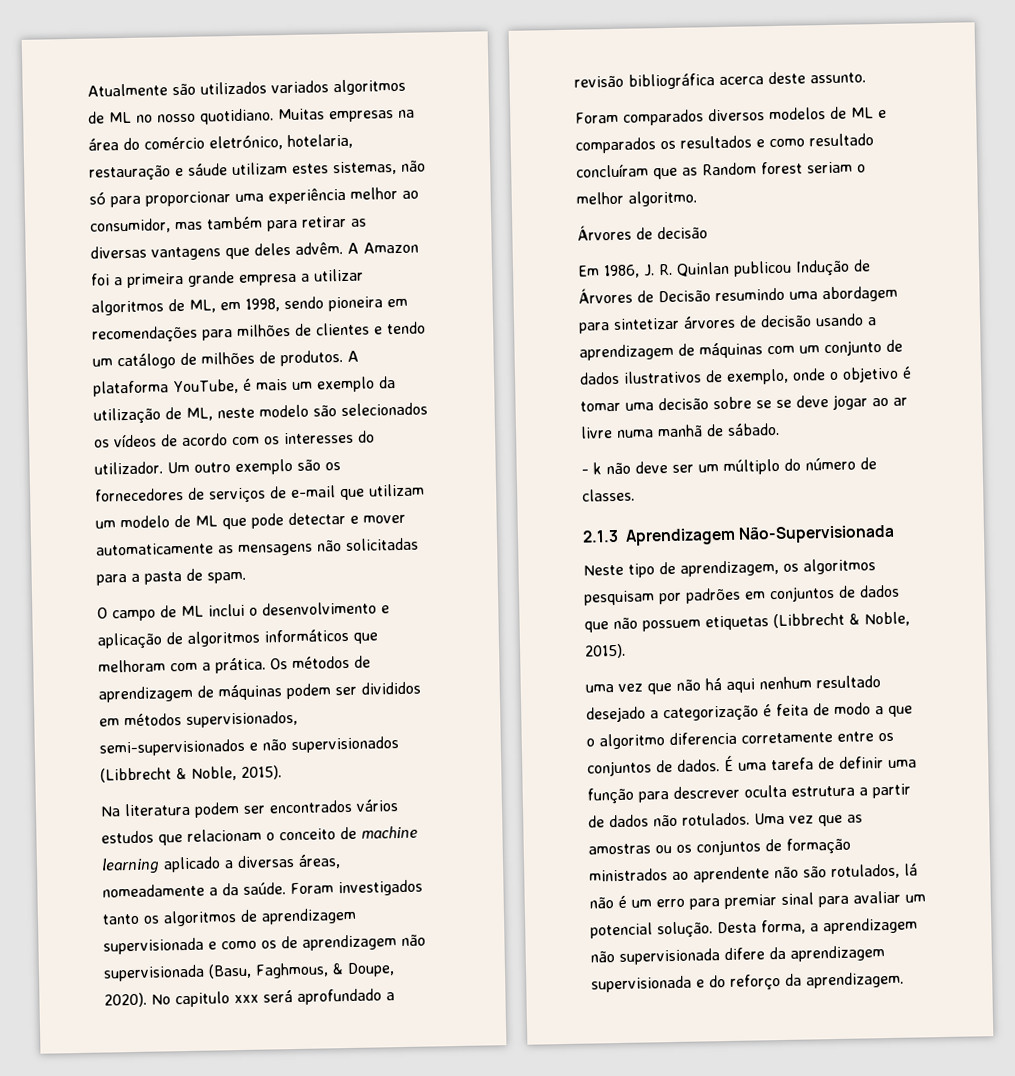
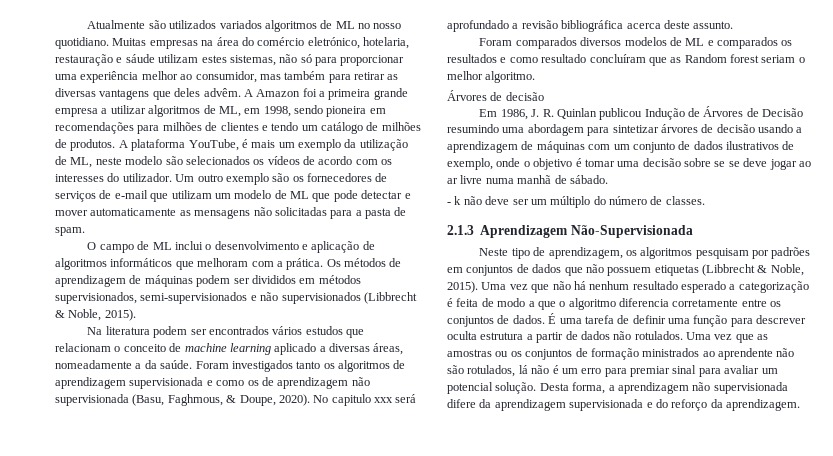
[585,684,614,693] // uma -> [481,282,507,290] Uma
[726,678,755,693] aqui -> (586, 285) none
[586,706,646,723] desejado -> [681,281,726,293] esperado

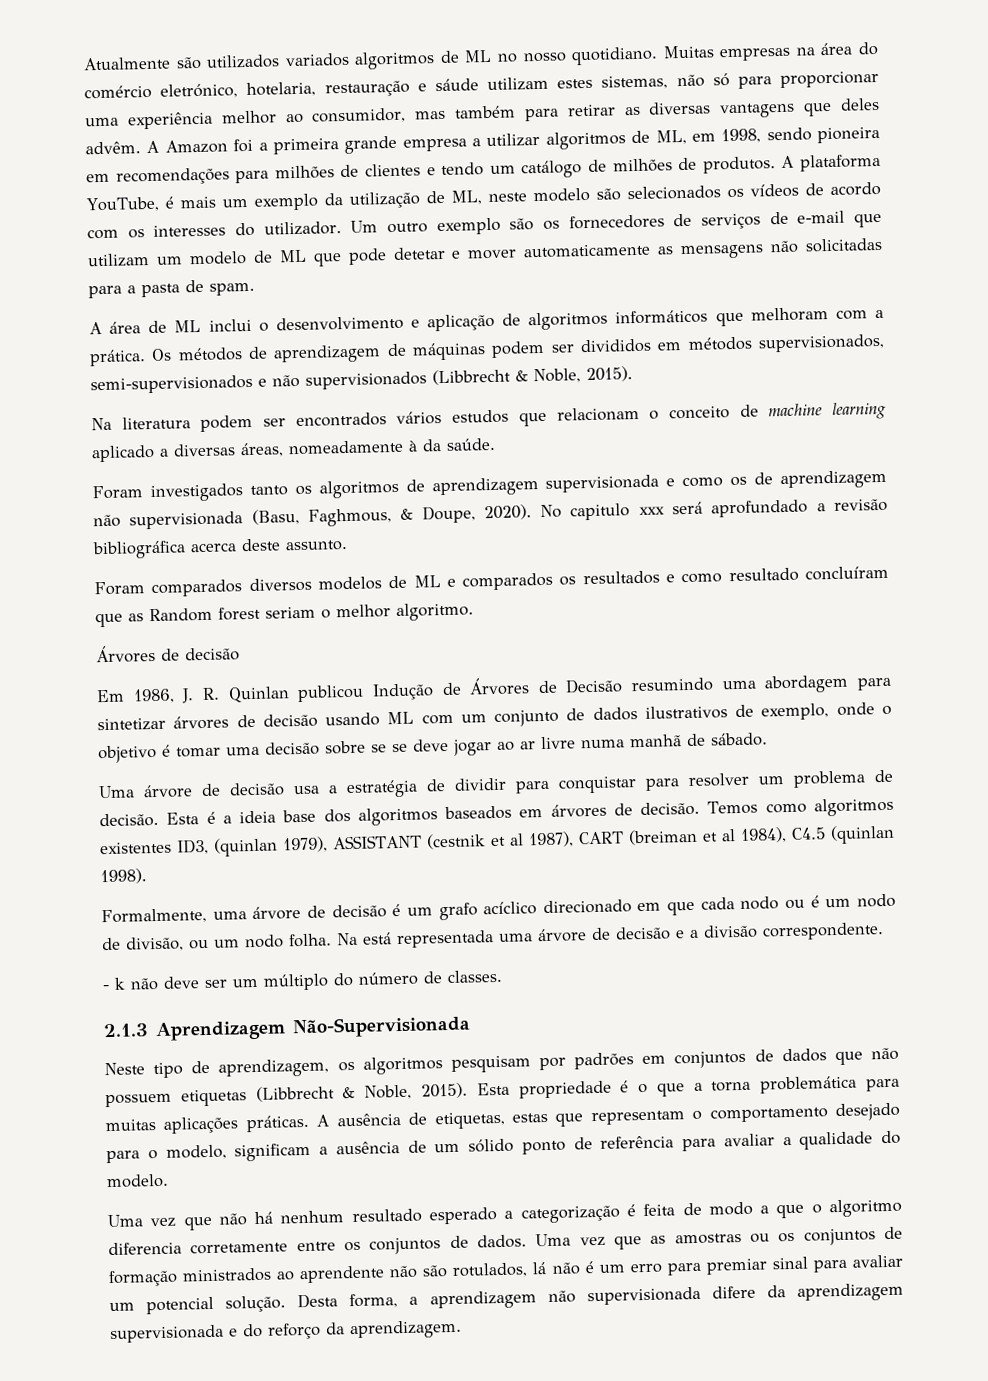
[361,190,403,199] detectar -> [392,246,446,260] detetar
[87,242,134,253] O campo -> [89,321,142,335] A área
[135,363,142,369] a -> [408,440,418,452] à
(193, 364) none -> (496, 444) //
[796,127,803,133] [447,141,585,153] a aprendizagem de máquinas -> [387,711,415,725] ML
(608, 179) none -> [98,769,893,799] [99,797,894,828] [100,824,895,857] [100,868,147,885] [101,893,896,925] [102,922,884,952] // Uma árvore de decisão usa a estratégia de dividir para conquistar para resolver um problema de decisão. Esta é a ideia base dos algoritmos baseados em árvores de decisão. Temos como algoritmos existentes ID3, (quinlan 1979), ASSISTANT (cestnik et al 1987), CART (breiman et al 1984), C4.5 (quinlan 1998). // Formalmente, uma árvore de decisão é um grafo acíclico direcionado em que cada nodo ou é um nodo de divisão, ou um nodo folha. Na está representada uma árvore de decisão e a divisão correspondente.
(478, 287) none -> [476,1075,901,1099] [105,1102,900,1134] [106,1130,901,1164] [106,1173,169,1189] Esta propriedade é o que a torna problemática para muitas aplicações práticas. A ausência de etiquetas, estas que representam o comportamento desejado para o modelo, significam a ausência de um sólido ponto de referência para avaliar a qualidade do modelo. //
[548,313,807,327] [447,331,683,343] É uma tarefa de definir uma função para descrever oculta estrutura a partir de dados não rotulados. -> (527, 1241) none

